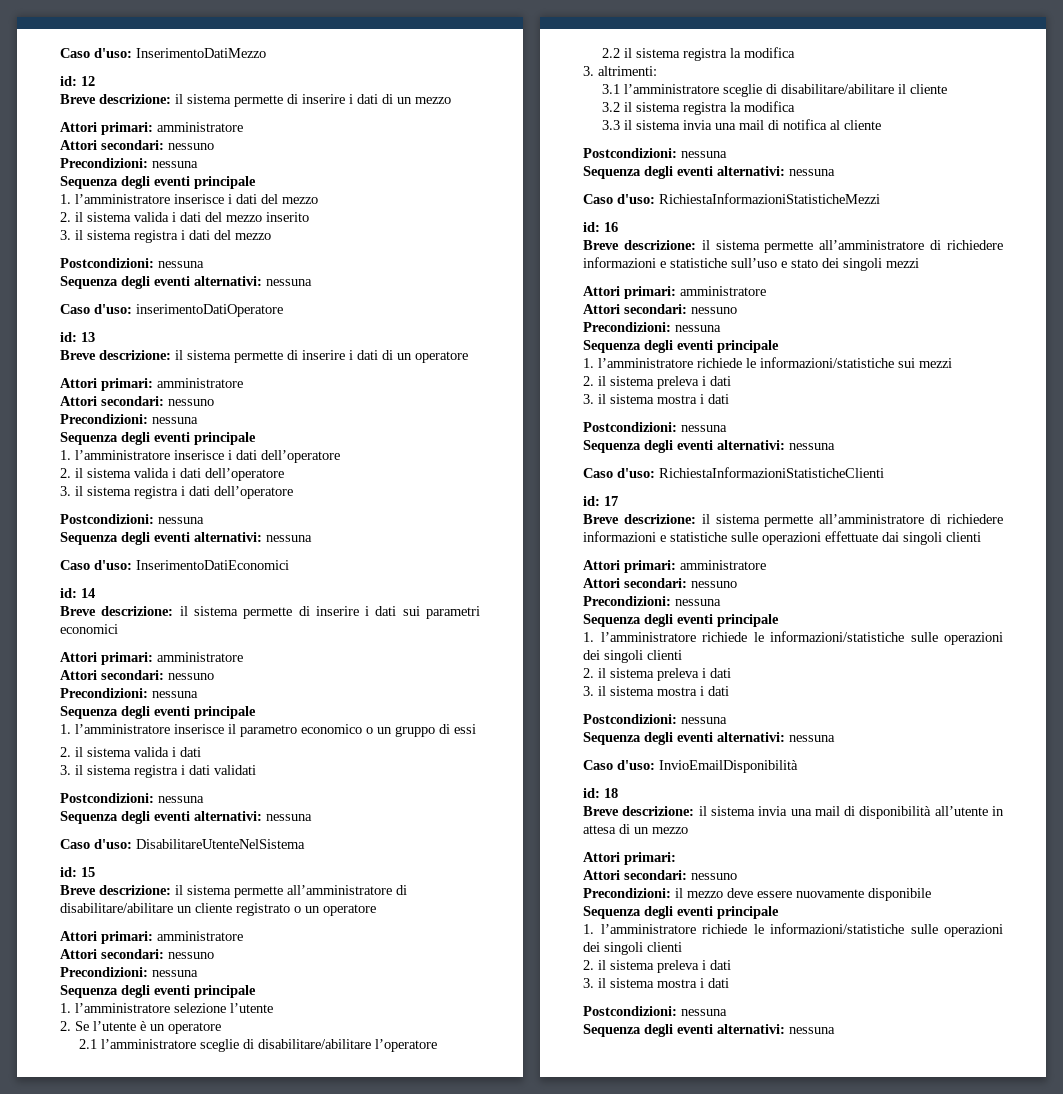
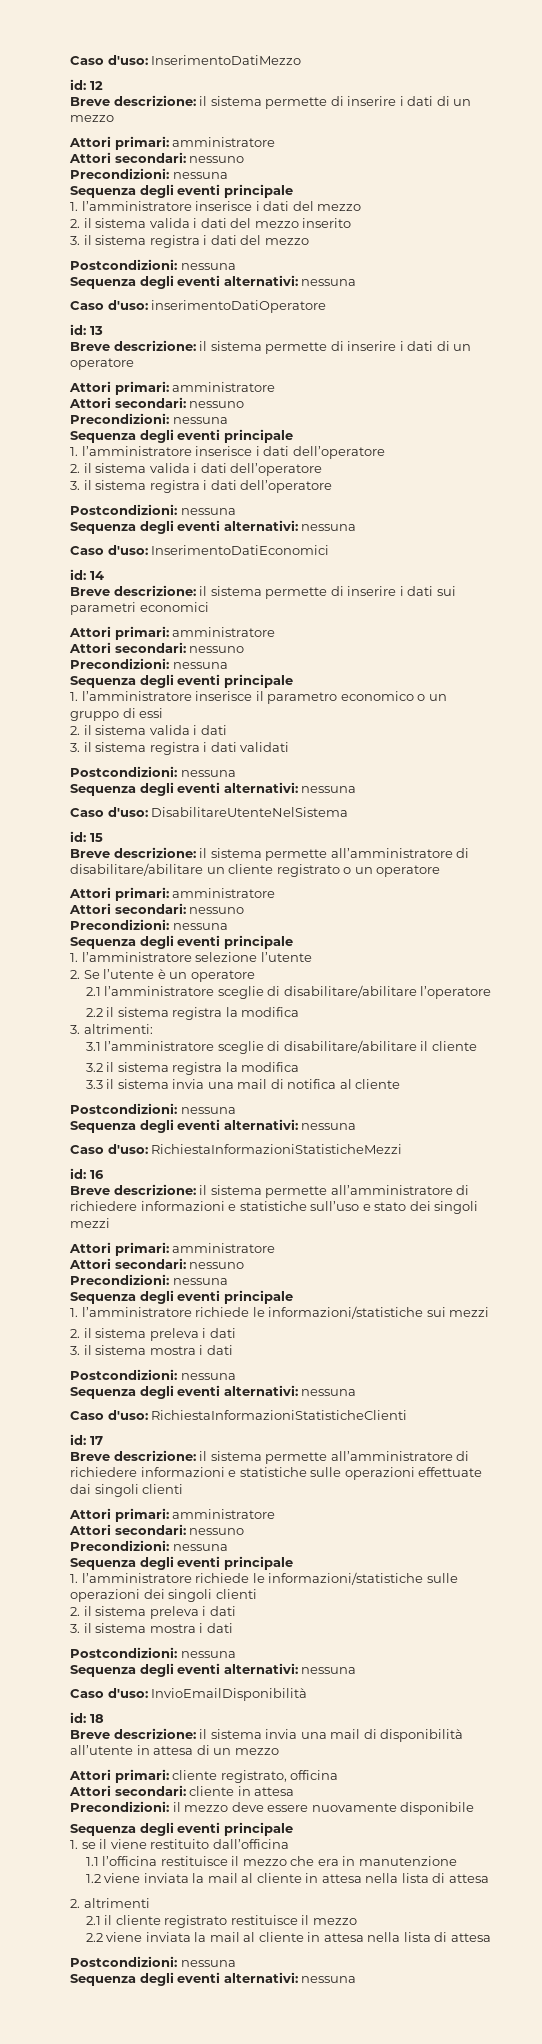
[583,870,737,880] // Attori secondari: nessuno -> [172,1770,339,1783] [69,1785,295,1796] cliente registrato, officina // Attori secondari: cliente in attesa
[600,923,1003,937] [583,942,682,955] [583,960,731,973] [583,978,729,988] l’amministratore richiede le informazioni/statistiche sulle operazioni dei singoli clienti // 2. il sistema preleva i dati // 3. il sistema mostra i dati -> [81,1839,289,1849] [85,1856,457,1866] [85,1873,489,1883] [70,1898,150,1908] [85,1915,357,1928] [85,1932,491,1942] se il viene restituito dall’officina // 1.1 l’officina restituisce il mezzo che era in manutenzione // 1.2 viene inviata la mail al cliente in attesa nella lista di attesa // 2. altrimenti // 2.1 il cliente registrato restituisce il mezzo // 2.2 viene inviata la mail al cliente in attesa nella lista di attesa

